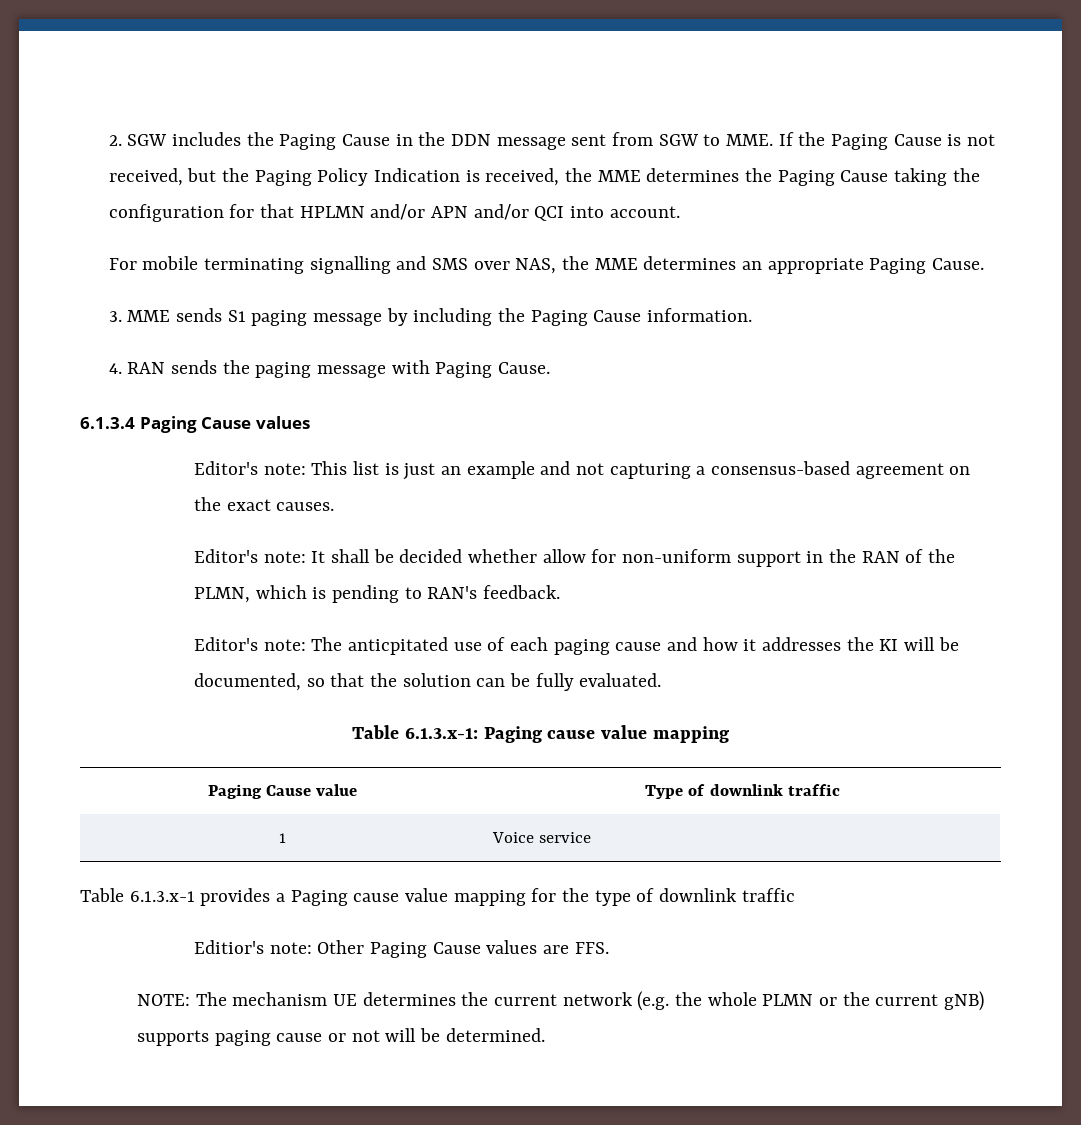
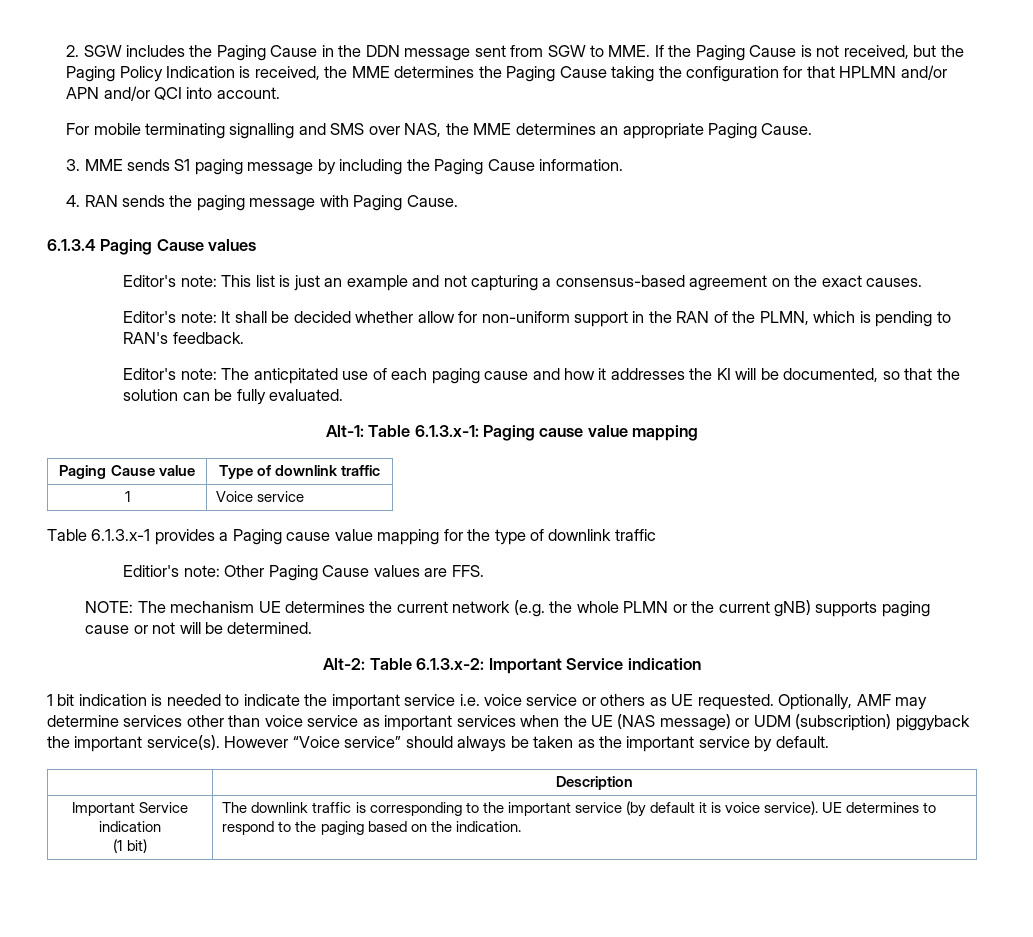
(662, 680) none -> [325,425,364,437] Alt-1:
(545, 1035) none -> [323,658,701,674] [47,694,928,710] [47,714,970,731] [47,735,829,752] [556,776,633,790] [71,802,189,816] [99,821,161,832] [113,839,147,853] [222,801,937,817] [222,821,521,835] // Alt-2: Table 6.1.3.x-2: Important Service indication // 1 bit indication is needed to indicate the important service i.e. voice service or others as UE requested. Optionally, AMF may determine services other than voice service as important services when the UE (NAS message) or UDM (subscription) piggyback the important service(s). However “Voice service” should always be taken as the important service by default. // | Description // Important Service indication // (1 bit) | The downlink traffic is corresponding to the important service (by default it is voice service). UE determines to respond to the paging based on the indication.

